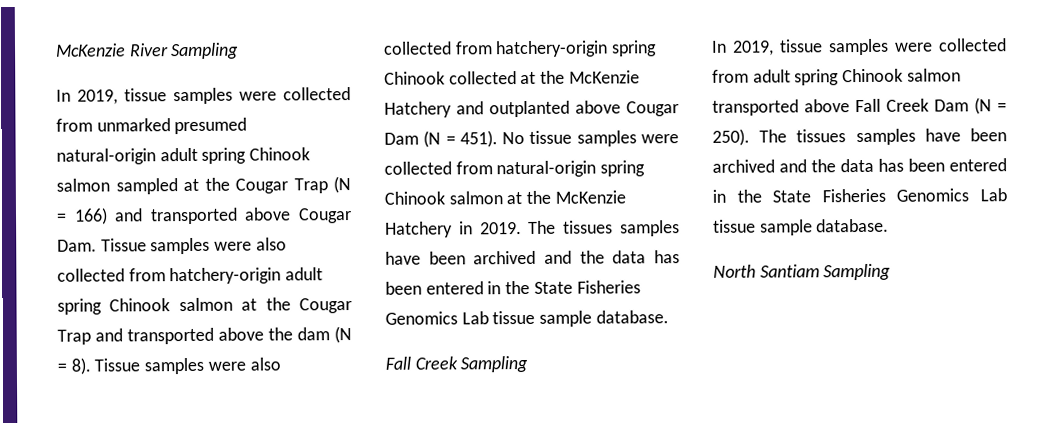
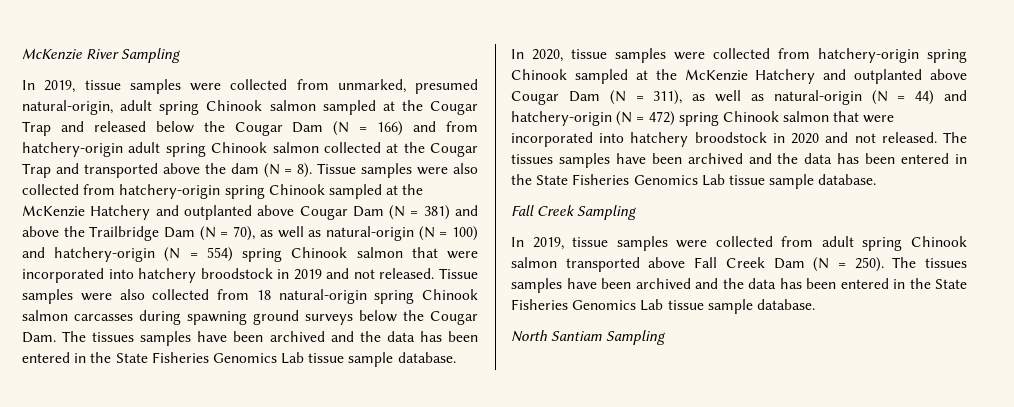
[96,117,248,135] [56,148,156,165] unmarked presumed natural-origin -> [337,79,478,94] [22,100,113,115] unmarked, presumed natural-origin,
[333,176,351,194] [56,207,352,225] [57,237,287,255] [57,268,125,282] (N = 166) and transported above Cougar Dam. Tissue samples were also collected -> [60,121,437,136] and released below the Cougar Dam (N = 166) and
(233, 304) none -> [323,142,381,153] collected
[448,71,517,85] collected -> [328,184,382,199] sampled
[459,130,679,148] [384,160,646,178] [384,190,626,205] [385,221,522,238] 451). No tissue samples were collected from natural-origin spring Chinook salmon at the McKenzie Hatchery in 2019. -> [423,205,479,220] [22,226,478,241] [22,247,479,262] [22,268,478,283] [22,289,478,304] [22,310,478,325] [22,331,478,346] [22,352,456,367] [511,48,967,63] [511,69,967,84] [511,90,967,105] [511,111,895,126] [511,132,937,147] 381) and above the Trailbridge Dam (N = 70), as well as natural-origin (N = 100) and hatchery-origin (N = 554) spring Chinook salmon that were incorporated into hatchery broodstock in 2019 and not released. Tissue samples were also collected from 18 natural-origin spring Chinook salmon carcasses during spawning ground surveys below the Cougar Dam. The tissues samples have been archived and the data has been entered in the State Fisheries Genomics Lab tissue sample database. // In 2020, tissue samples were collected from hatchery-origin spring Chinook sampled at the McKenzie Hatchery and outplanted above Cougar Dam (N = 311), as well as natural-origin (N = 44) and hatchery-origin (N = 472) spring Chinook salmon that were incorporated into hatchery broodstock in 2020 and not released.

